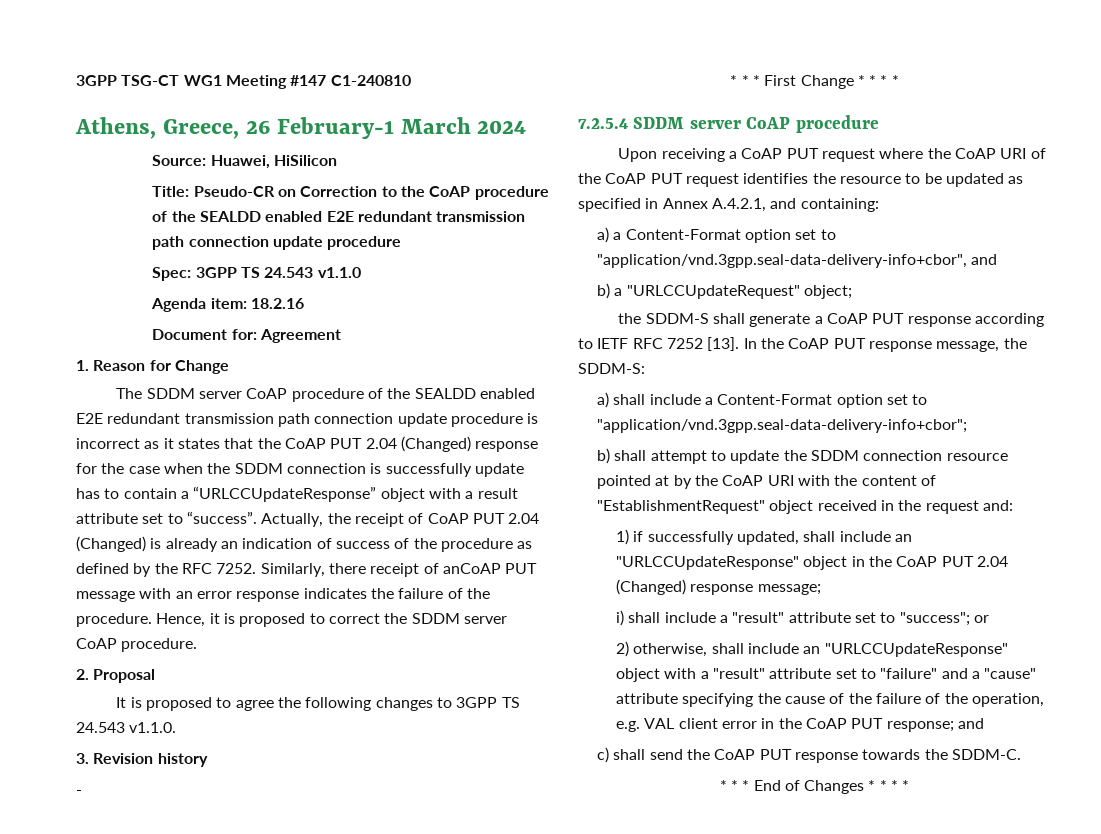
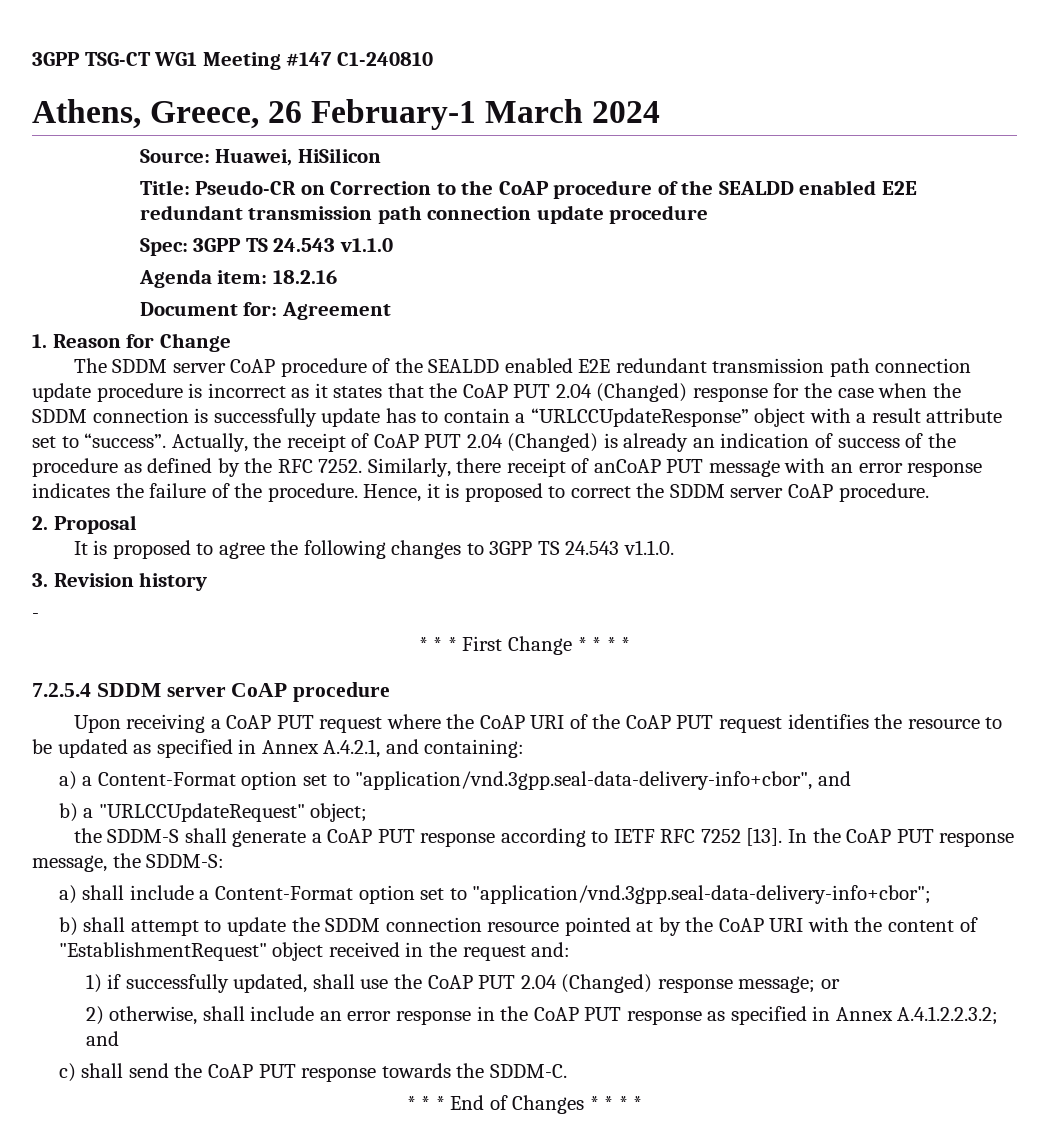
[839,531,913,542] [616,556,865,570] include an "URLCCUpdateResponse" object in -> [360,979,389,989] use
[616,610,970,626] // i) shall include a "result" attribute set to "success"; -> (816, 984) none
[824,643,1008,657] [616,668,1037,682] [616,693,1045,707] [616,718,954,732] "URLCCUpdateResponse" object with a "result" attribute set to "failure" and a "cause" attribute specifying the cause of the failure of the operation, e.g. VAL client error in the CoAP PUT response; -> [347,1006,999,1025] error response in the CoAP PUT response as specified in Annex A.4.1.2.2.3.2;

